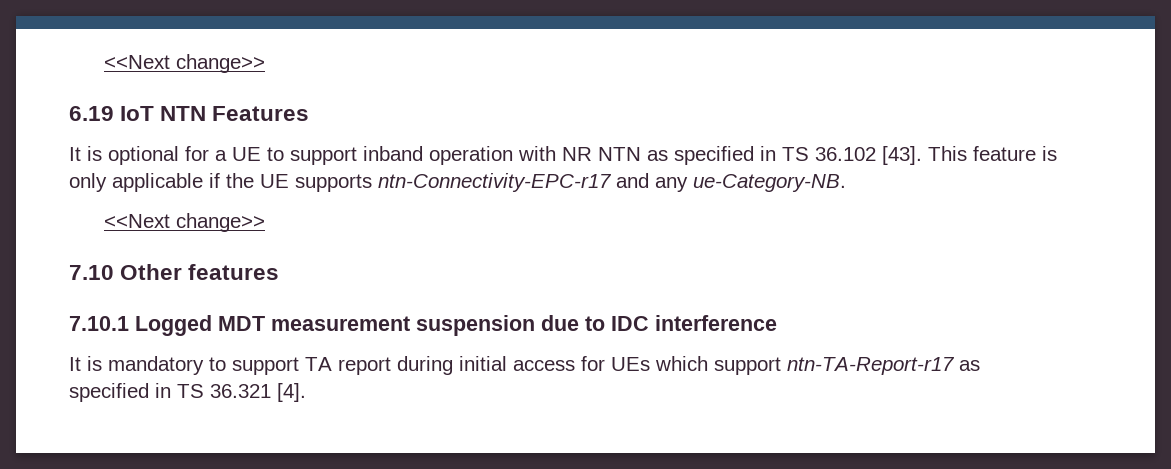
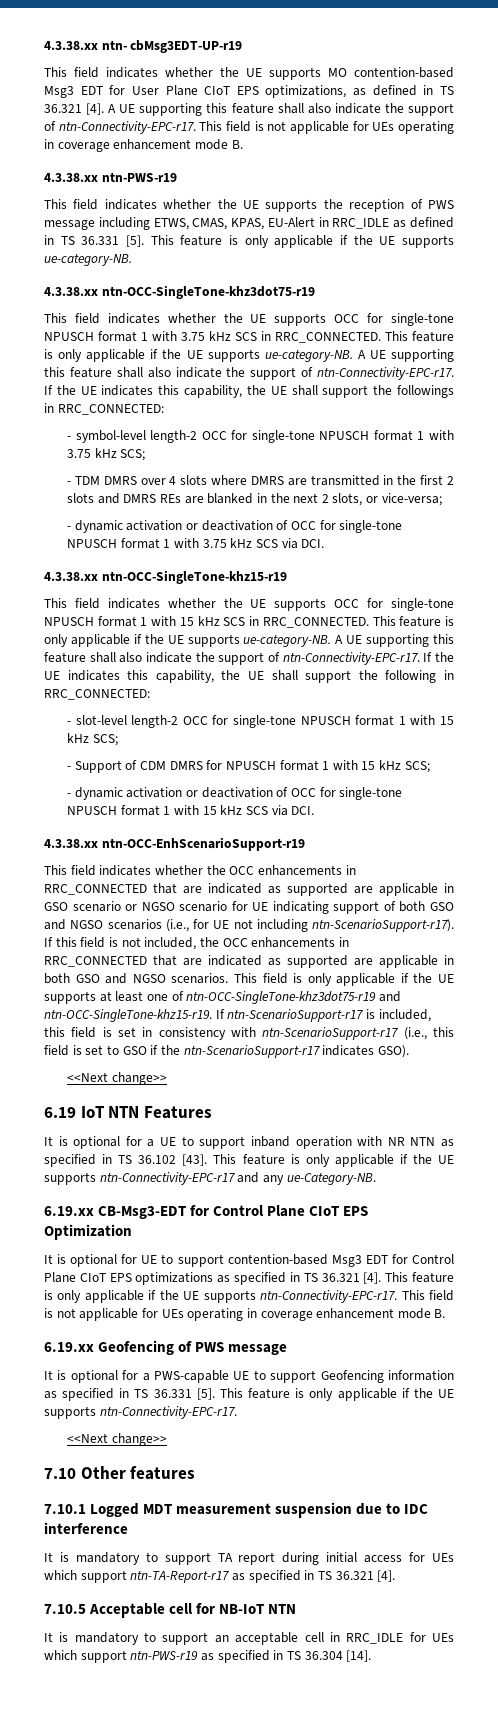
(104, 62) none -> [44,40,243,53] [44,67,454,80] [44,85,454,98] [44,103,454,116] [44,121,454,134] [44,139,243,152] [44,172,177,182] [44,199,454,212] [44,217,454,230] [44,235,455,248] [44,253,132,266] [44,285,315,299] [44,313,455,326] [44,331,454,343] [44,349,455,362] [44,367,454,380] [44,385,454,398] [44,403,164,415] [67,430,454,443] [67,448,146,461] [67,475,455,486] [67,493,442,506] [67,520,403,533] [67,538,325,549] [44,570,287,584] [44,598,455,611] [44,616,454,628] [44,634,454,647] [44,652,454,665] [44,670,455,683] [44,689,150,700] [67,715,454,728] [67,733,118,746] [67,760,430,773] [67,787,403,800] [67,805,315,816] [44,837,305,851] [44,865,356,876] [44,883,454,896] [44,901,454,914] [44,919,454,932] [44,937,349,950] [44,955,454,968] [44,973,454,986] [44,991,401,1004] [44,1009,431,1022] [44,1027,454,1040] [44,1045,409,1058] 4.3.38.xx ntn- cbMsg3EDT-UP-r19 // This field indicates whether the UE supports MO contention-based Msg3 EDT for User Plane CIoT EPS optimizations, as defined in TS 36.321 [4]. A UE supporting this feature shall also indicate the support of ntn-Connectivity-EPC-r17. This field is not applicable for UEs operating in coverage enhancement mode B. // 4.3.38.xx ntn-PWS-r19 // This field indicates whether the UE supports the reception of PWS message including ETWS, CMAS, KPAS, EU-Alert in RRC_IDLE as defined in TS 36.331 [5]. This feature is only applicable if the UE supports ue-category-NB. // 4.3.38.xx ntn-OCC-SingleTone-khz3dot75-r19 // This field indicates whether the UE supports OCC for single-tone NPUSCH format 1 with 3.75 kHz SCS in RRC_CONNECTED. This feature is only applicable if the UE supports ue-category-NB. A UE supporting this feature shall also indicate the support of ntn-Connectivity-EPC-r17. If the UE indicates this capability, the UE shall support the followings in RRC_CONNECTED: // - symbol-level length-2 OCC for single-tone NPUSCH format 1 with 3.75 kHz SCS; // - TDM DMRS over 4 slots where DMRS are transmitted in the first 2 slots and DMRS REs are blanked in the next 2 slots, or vice-versa; // - dynamic activation or deactivation of OCC for single-tone NPUSCH format 1 with 3.75 kHz SCS via DCI. // 4.3.38.xx ntn-OCC-SingleTone-khz15-r19 // This field indicates whether the UE supports OCC for single-tone NPUSCH format 1 with 15 kHz SCS in RRC_CONNECTED. This feature is only applicable if the UE supports ue-category-NB. A UE supporting this feature shall also indicate the support of ntn-Connectivity-EPC-r17. If the UE indicates this capability, the UE shall support the following in RRC_CONNECTED: // - slot-level length-2 OCC for single-tone NPUSCH format 1 with 15 kHz SCS; // - Support of CDM DMRS for NPUSCH format 1 with 15 kHz SCS; // - dynamic activation or deactivation of OCC for single-tone NPUSCH format 1 with 15 kHz SCS via DCI. // 4.3.38.xx ntn-OCC-EnhScenarioSupport-r19 // This field indicates whether the OCC enhancements in RRC_CONNECTED that are indicated as supported are applicable in GSO scenario or NGSO scenario for UE indicating support of both GSO and NGSO scenarios (i.e., for UE not including ntn-ScenarioSupport-r17). If this field is not included, the OCC enhancements in RRC_CONNECTED that are indicated as supported are applicable in both GSO and NGSO scenarios. This field is only applicable if the UE supports at least one of ntn-OCC-SingleTone-khz3dot75-r19 and ntn-OCC-SingleTone-khz15-r19. If ntn-ScenarioSupport-r17 is included, this field is set in consistency with ntn-ScenarioSupport-r17 (i.e., this field is set to GSO if the ntn-ScenarioSupport-r17 indicates GSO). //
(846, 183) none -> [44,1205,369,1219] [44,1224,132,1240] [44,1254,454,1267] [44,1272,454,1285] [44,1290,455,1303] [44,1308,446,1321] [44,1340,288,1355] [44,1370,454,1383] [44,1388,454,1401] [44,1406,237,1419] // 6.19.xx CB-Msg3-EDT for Control Plane CIoT EPS Optimization // It is optional for UE to support contention-based Msg3 EDT for Control Plane CIoT EPS optimizations as specified in TS 36.321 [4]. This feature is only applicable if the UE supports ntn-Connectivity-EPC-r17. This field is not applicable for UEs operating in coverage enhancement mode B. // 6.19.xx Geofencing of PWS message // It is optional for a PWS-capable UE to support Geofencing information as specified in TS 36.331 [5]. This feature is only applicable if the UE supports ntn-Connectivity-EPC-r17.
(306, 392) none -> [44,1603,297,1618] [44,1632,455,1645] [44,1650,372,1663] // 7.10.5 Acceptable cell for NB-IoT NTN // It is mandatory to support an acceptable cell in RRC_IDLE for UEs which support ntn-PWS-r19 as specified in TS 36.304 [14].

